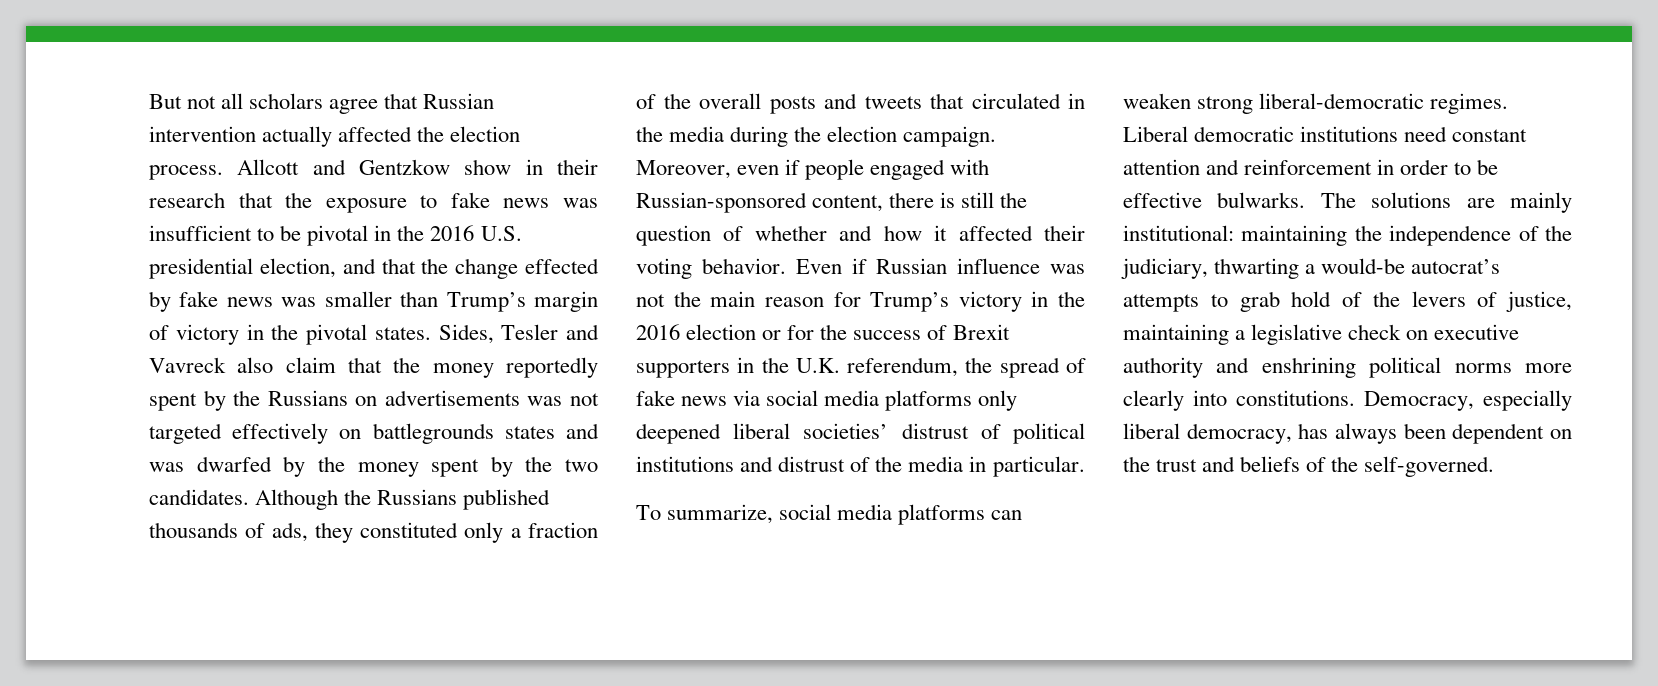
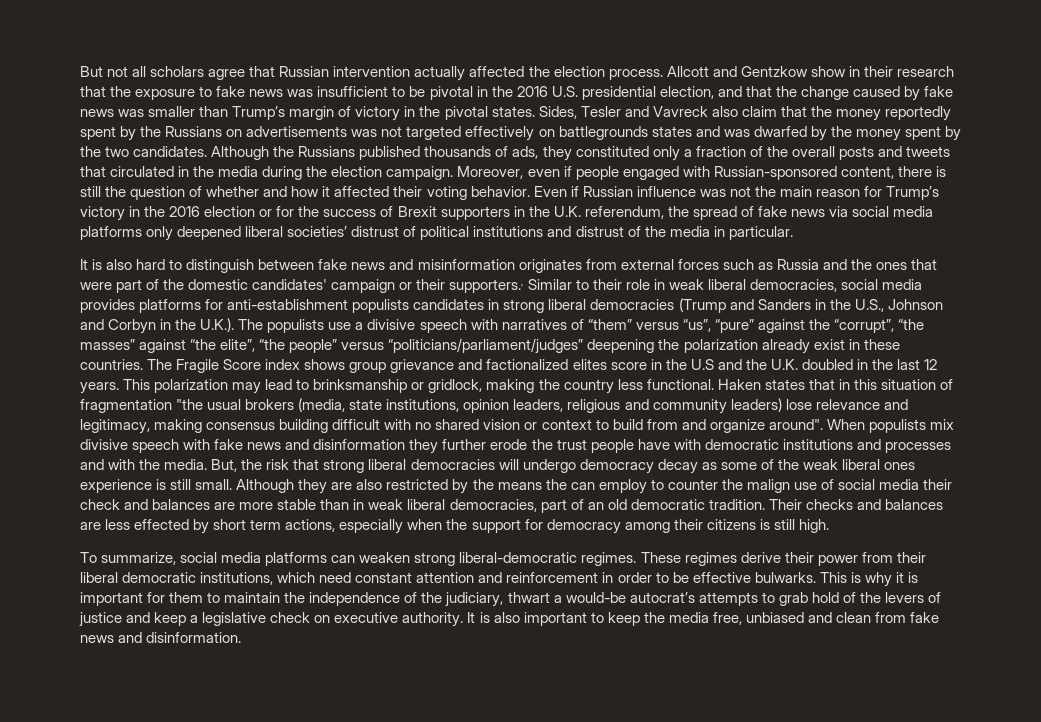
[524,258,599,274] effected -> [853,86,901,97] caused
(1085, 466) none -> [80,259,938,273] [80,279,922,293] [80,298,943,313] [80,318,925,334] [80,338,900,354] [80,359,938,373] [80,379,953,394] [80,398,908,414] [80,419,954,434] [80,439,951,454] [80,459,916,474] [80,479,953,494] [80,499,943,513] [80,519,829,534] // It is also hard to distinguish between fake news and misinformation originates from external forces such as Russia and the ones that were part of the domestic candidates' campaign or their supporters., Similar to their role in weak liberal democracies, social media provides platforms for anti-establishment populists candidates in strong liberal democracies (Trump and Sanders in the U.S., Johnson and Corbyn in the U.K.). The populists use a divisive speech with narratives of “them” versus “us”, “pure” against the “corrupt”, “the masses” against “the elite”, “the people” versus “politicians/parliament/judges” deepening the polarization already exist in these countries. The Fragile Score index shows group grievance and factionalized elites score in the U.S and the U.K. doubled in the last 12 years. This polarization may lead to brinksmanship or gridlock, making the country less functional. Haken states that in this situation of fragmentation "the usual brokers (media, state institutions, opinion leaders, religious and community leaders) lose relevance and legitimacy, making consensus building difficult with no shared vision or context to build from and organize around". When populists mix divisive speech with fake news and disinformation they further erode the trust people have with democratic institutions and processes and with the media. But, the risk that strong liberal democracies will undergo democracy decay as some of the weak liberal ones experience is still small. Although they are also restricted by the means the can employ to counter the malign use of social media their check and balances are more stable than in weak liberal democracies, part of an old democratic tradition. Their checks and balances are less effected by short term actions, especially when the support for democracy among their citizens is still high.
[1123,126,1399,142] Liberal democratic institutions -> [640,552,926,566] [80,572,316,585] These regimes derive their power from their liberal democratic institutions, which
[1320,192,1572,213] [1123,225,1348,246] The solutions are mainly institutional: maintaining -> [819,572,918,587] [80,592,281,606] This is why it is important for them to maintain
[1214,258,1300,279] thwarting -> [507,592,550,603] thwart
[1506,291,1572,312] [1123,324,1229,345] justice, maintaining -> [79,612,187,627] justice and keep
[1123,357,1572,378] [1123,390,1572,411] [1123,423,1572,444] [1123,456,1495,477] authority and enshrining political norms more clearly into constitutions. Democracy, especially liberal democracy, has always been dependent on the trust and beliefs of the self-governed. -> [402,612,940,627] [80,632,242,643] authority. It is also important to keep the media free, unbiased and clean from fake news and disinformation.

